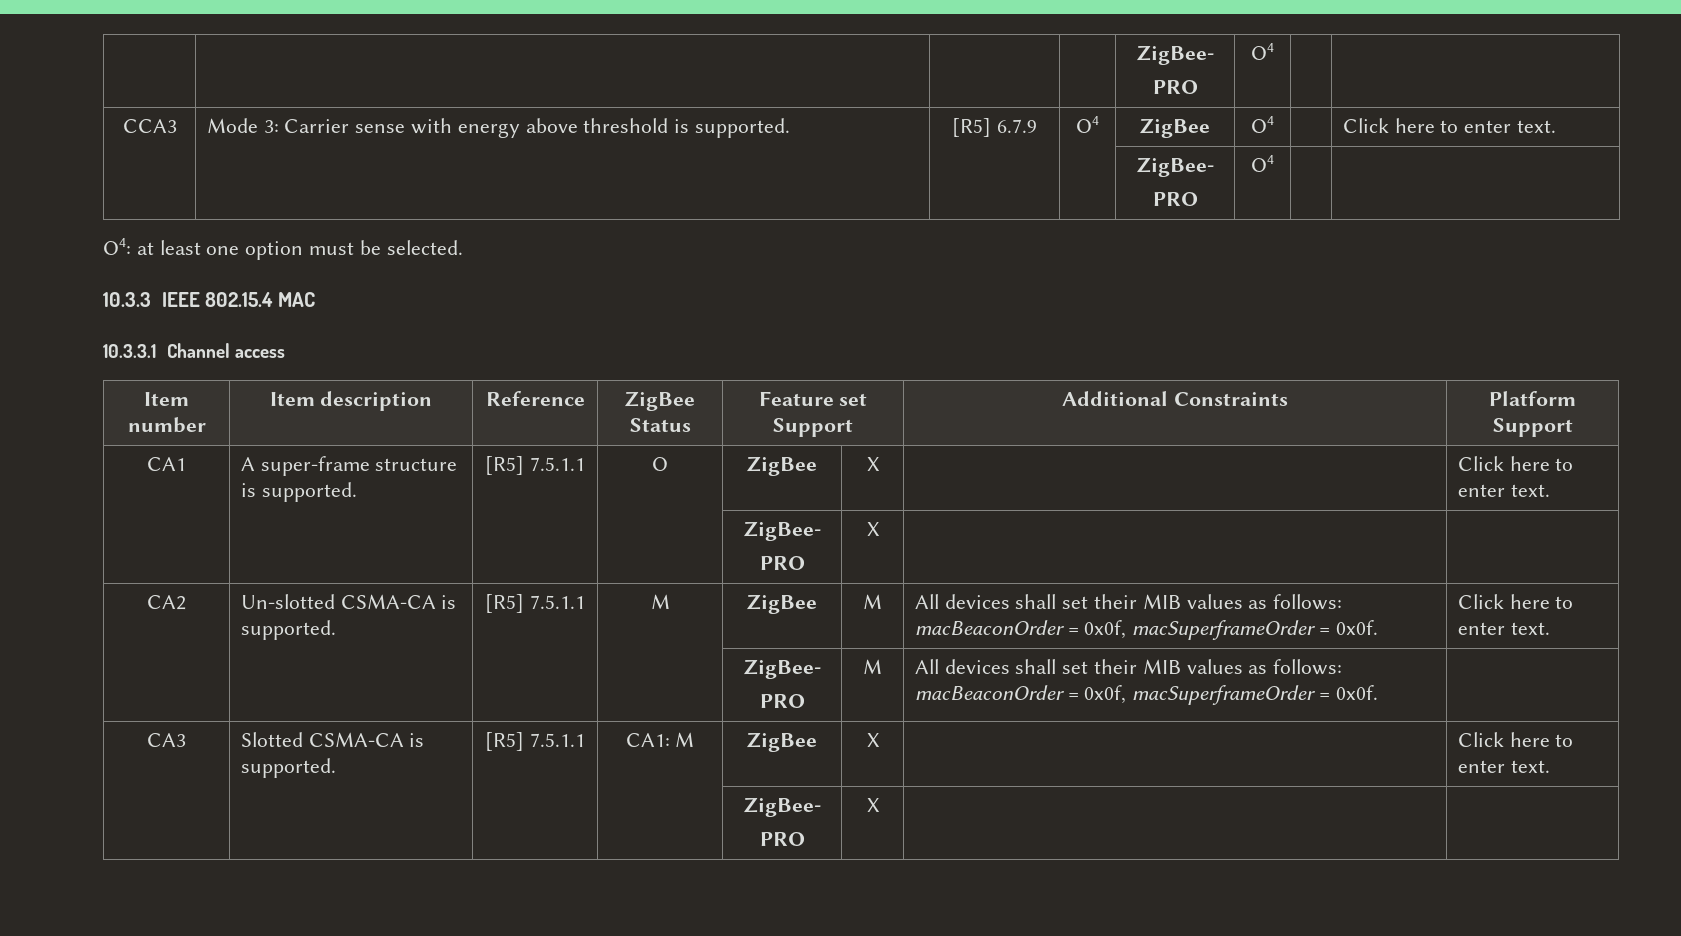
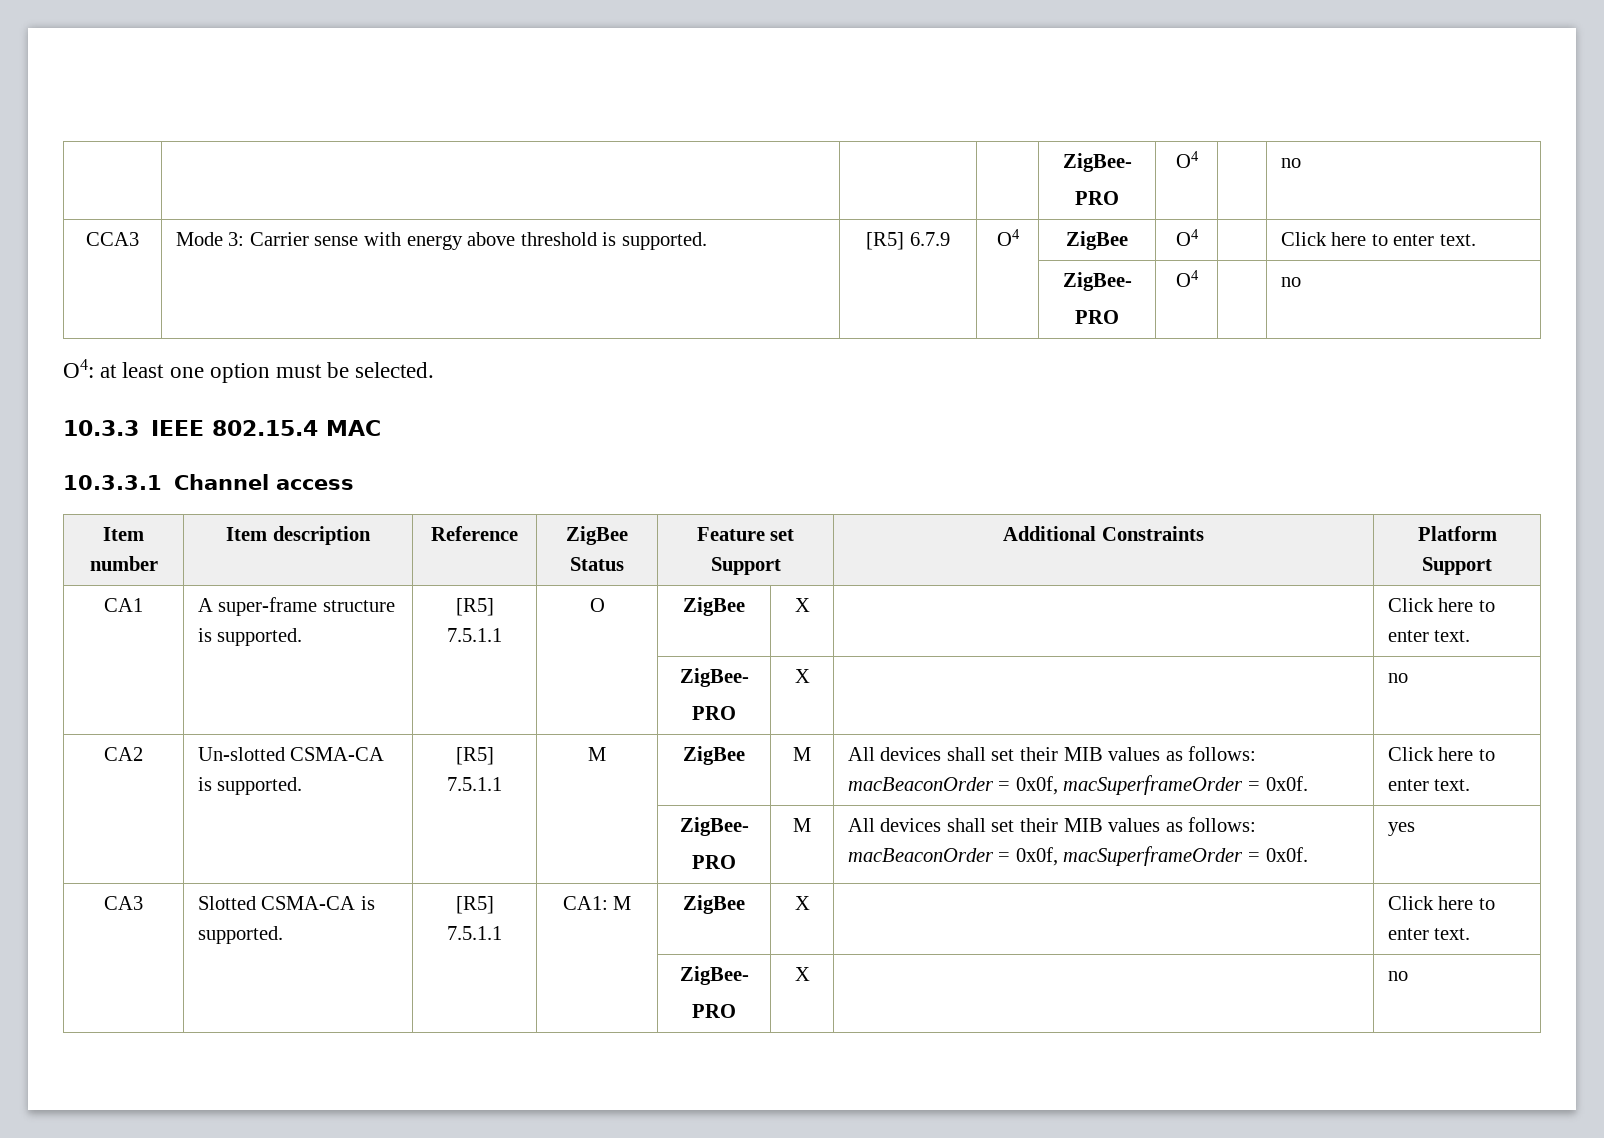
[1136,45,1214,65] [1152,80,1198,94] [1251,43,1274,60] | | | | ZigBee- // PRO | O4 | | -> [1062,153,1132,172] [1075,191,1119,205] [1175,151,1199,168] [1280,158,1301,168] | | | | ZigBee- // PRO | O4 | | no
(1274, 163) none -> [1280,277,1301,287] no
(880, 529) none -> [1387,673,1408,683] no
(1378, 692) none -> [1387,822,1415,836] yes
(880, 805) none -> [1387,971,1408,981] no

